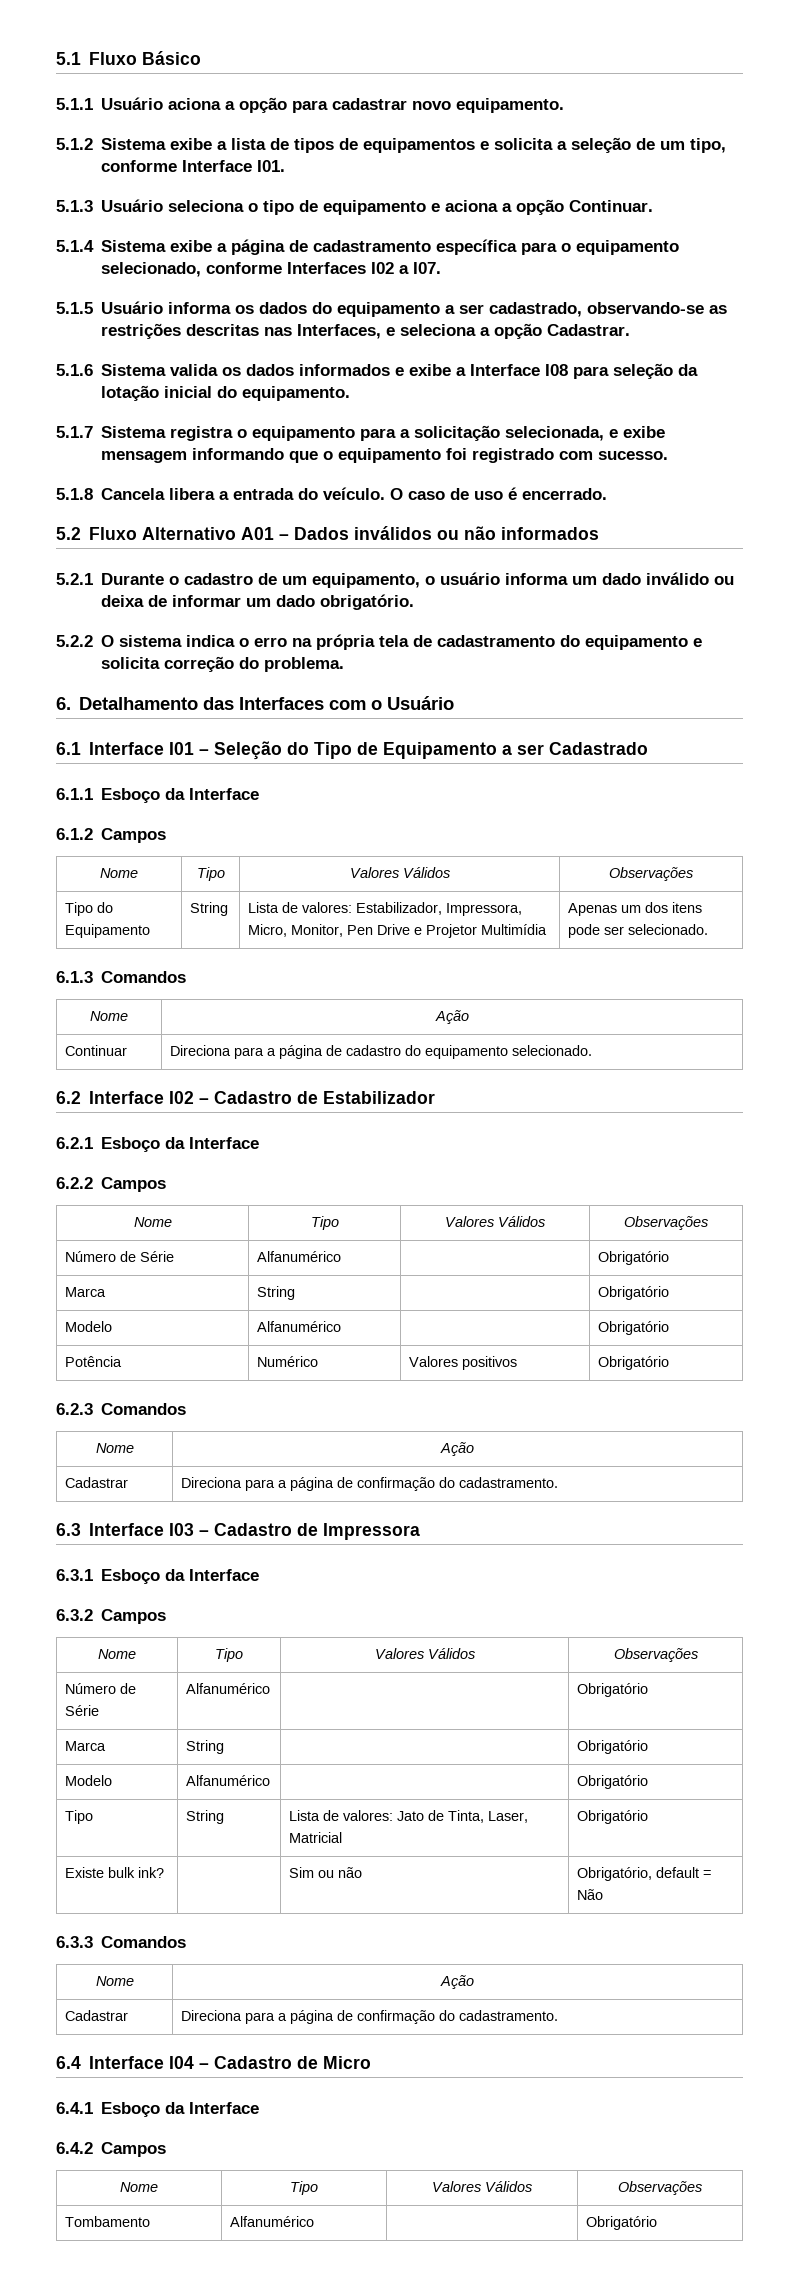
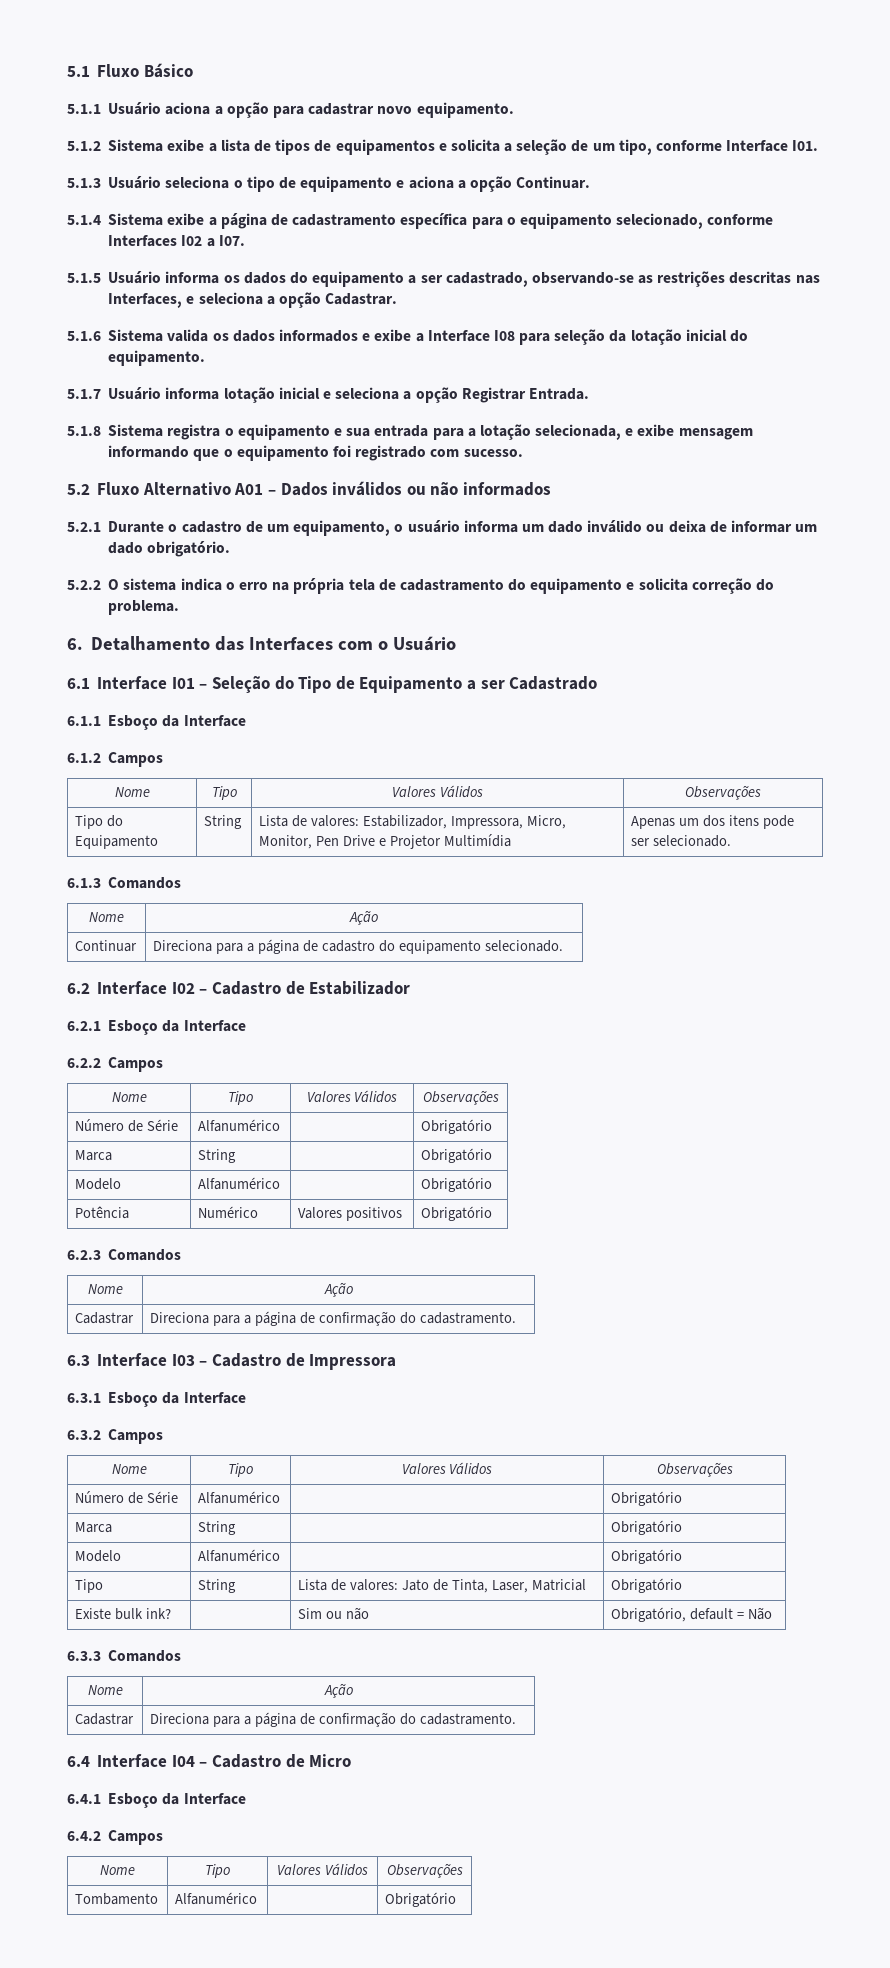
(93, 432) none -> [108,387,589,403] [67,426,101,436] Usuário informa lotação inicial e seleciona a opção Registrar Entrada. // 5.1.8
[360,425,500,441] para a solicitação -> [333,424,531,440] e sua entrada para a lotação
[56,487,607,500] // 5.1.8 Cancela libera a entrada do veículo. O caso de uso é encerrado. -> (523, 453) none

